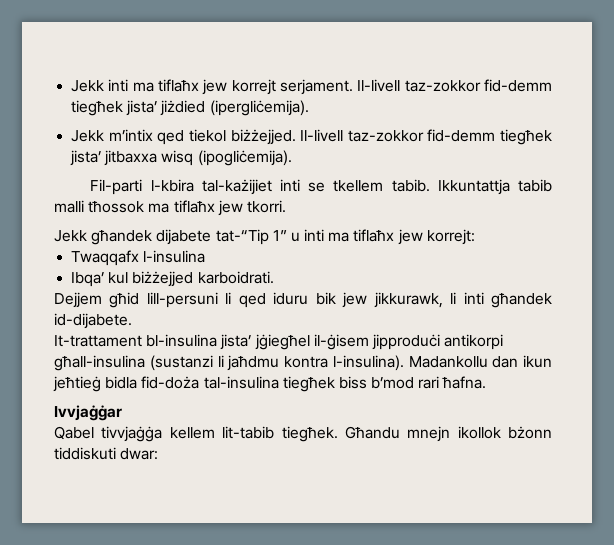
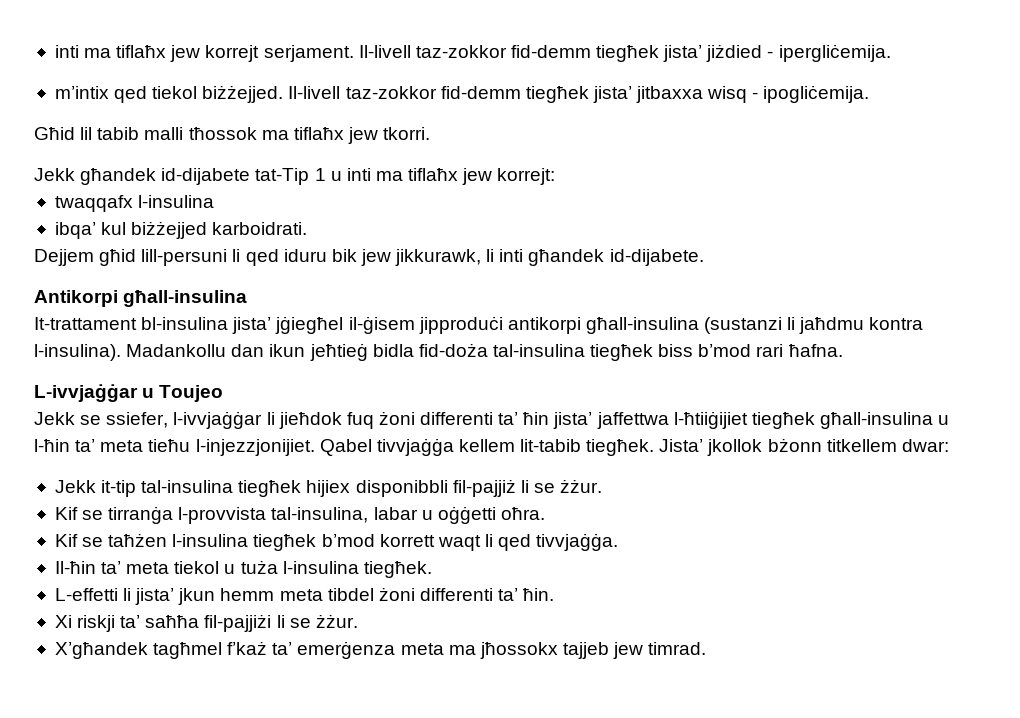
[71,80,105,92] Jekk -> (54, 51) none
[209,100,309,116] [71,130,105,142] (ipergliċemija). // Jekk -> [767,44,891,62] - ipergliċemija. //
[197,150,292,166] [90,179,510,195] (ipogliċemija). // Fil-parti l-kbira tal-każijiet inti se tkellem tabib. Ikkuntattja -> [752,85,870,103] [34,127,93,140] - ipogliċemija. // Għid lil
[156,229,287,245] dijabete tat-“Tip 1” -> [161,168,326,185] id-dijabete tat-Tip 1
[71,250,140,266] Twaqqafx -> [54,195,133,212] twaqqafx
[71,272,105,287] Ibqa’ -> [54,222,96,239] ibqa’
(132, 321) none -> [34,290,248,307] // Antikorpi għall-insulina
[54,405,122,421] Ivvjaġġar // -> [34,384,224,402] [34,411,950,429] [34,439,315,456] L-ivvjaġġar u Toujeo // Jekk se ssiefer, l-ivvjaġġar li jieħdok fuq żoni differenti ta’ ħin jista’ jaffettwa l-ħtiiġijiet tiegħek għall-insulina u l-ħin ta’ meta tieħu l-injezzjonijiet.
[344,426,552,442] [54,447,159,460] Għandu mnejn ikollok bżonn tiddiskuti dwar: -> [659,438,949,456] [54,479,603,497] [54,506,545,524] [54,533,619,551] [54,560,432,578] [54,587,555,605] [54,614,358,632] [54,641,707,659] Jista’ jkollok bżonn titkellem dwar: // Jekk it-tip tal-insulina tiegħek hijiex disponibbli fil-pajjiż li se żżur. // Kif se tirranġa l-provvista tal-insulina, labar u oġġetti oħra. // Kif se taħżen l-insulina tiegħek b’mod korrett waqt li qed tivvjaġġa. // Il-ħin ta’ meta tiekol u tuża l-insulina tiegħek. // L-effetti li jista’ jkun hemm meta tibdel żoni differenti ta’ ħin. // Xi riskji ta’ saħħa fil-pajjiżi li se żżur. // X’għandek tagħmel f’każ ta’ emerġenza meta ma jħossokx tajjeb jew timrad.

